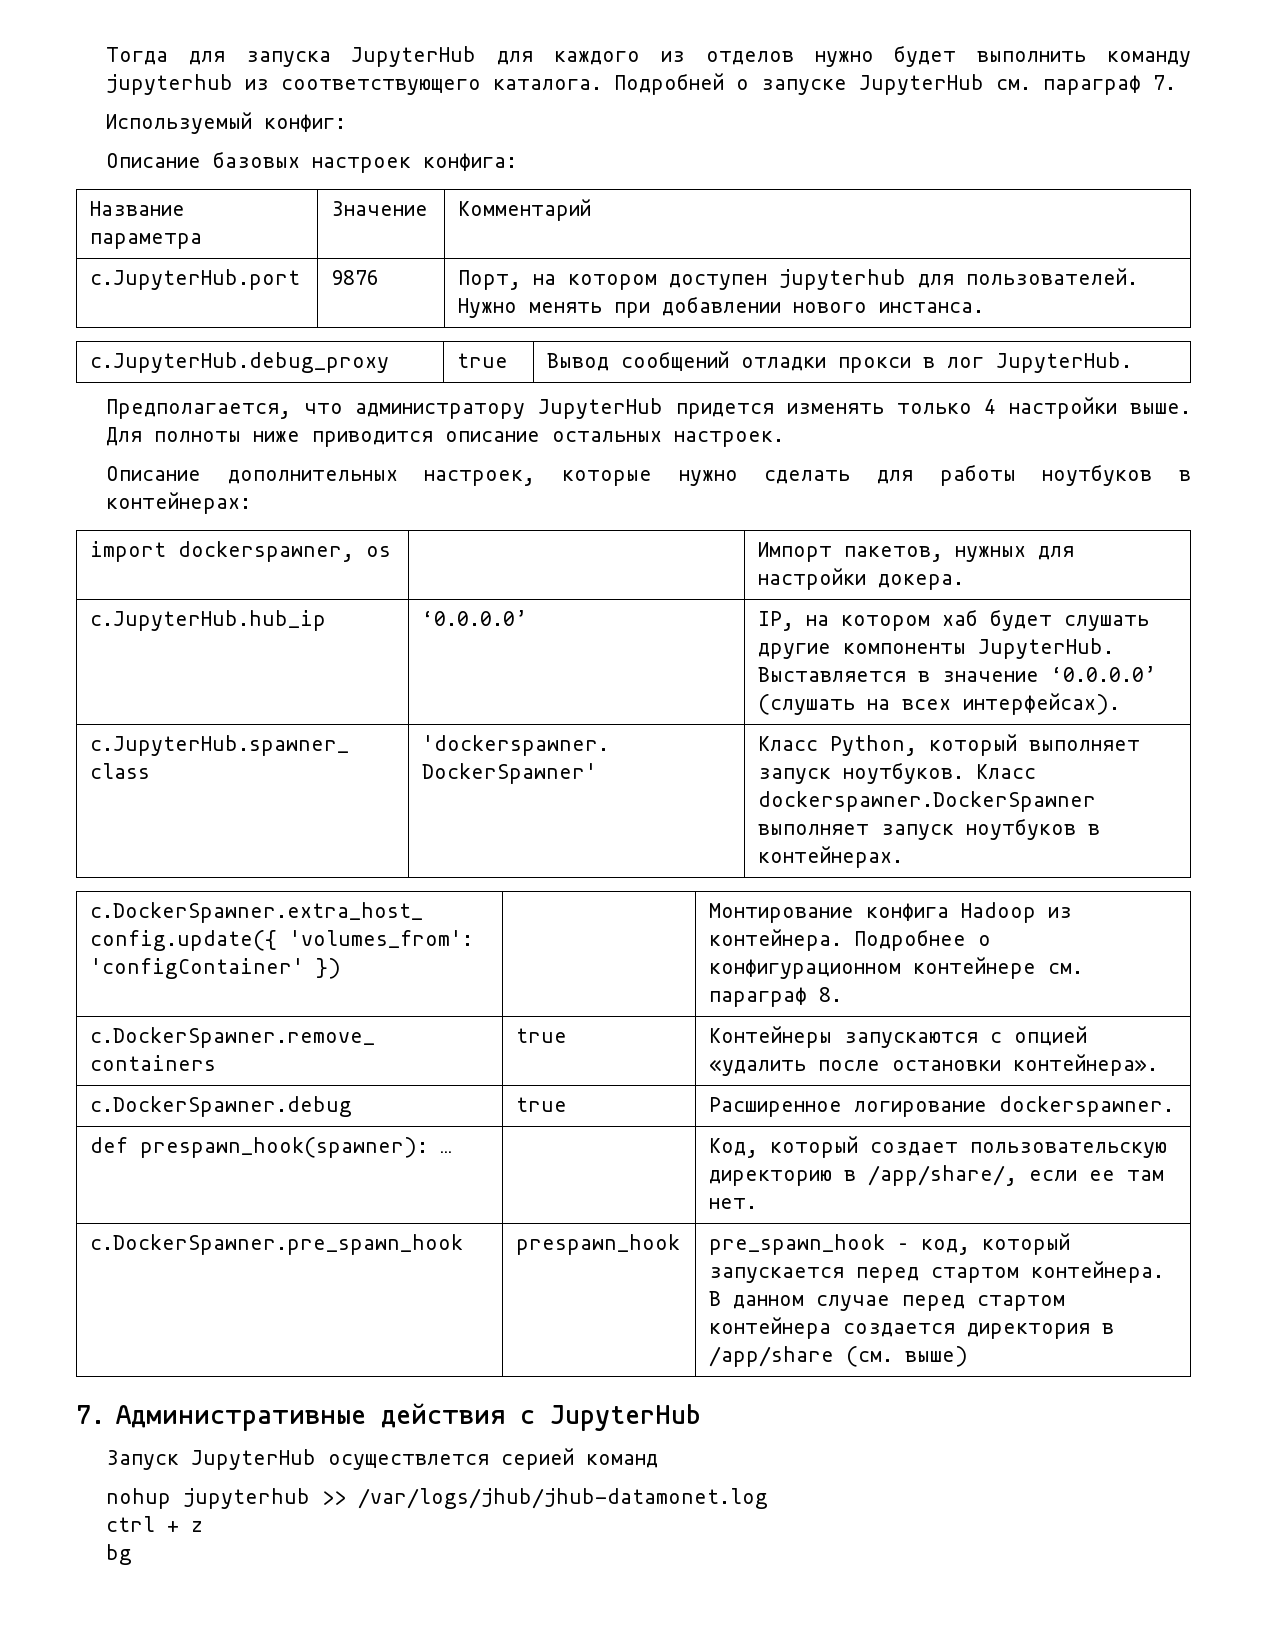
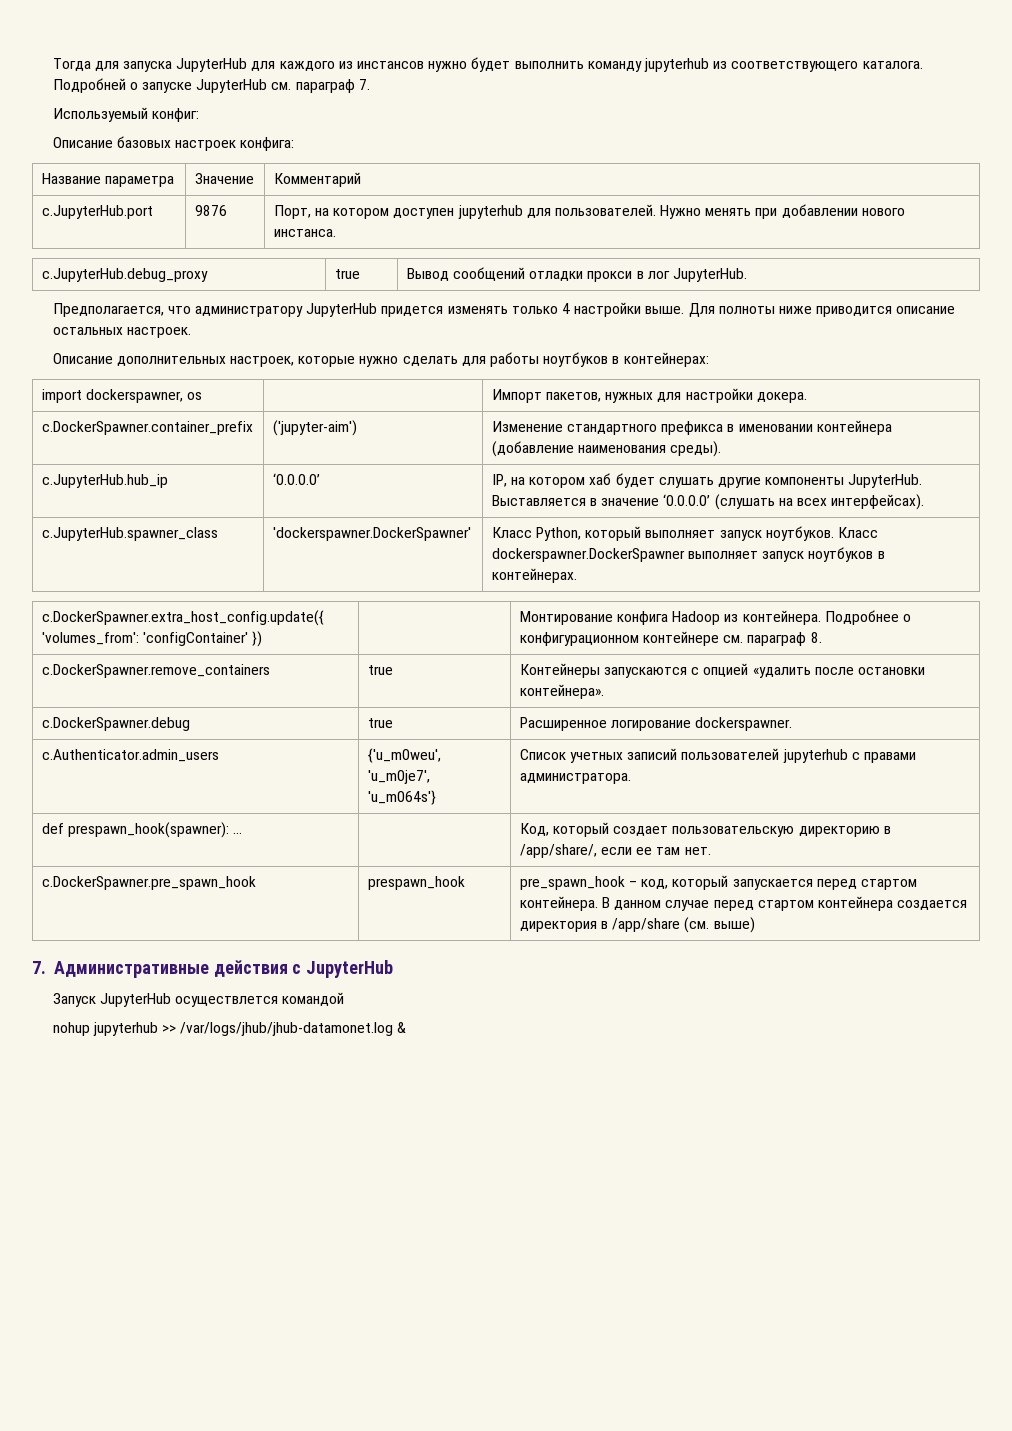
[705,51,794,65] отделов -> [357,61,425,69] инстансов
(965, 582) none -> [41,421,253,435] [272,420,357,436] [491,420,892,435] [491,441,722,457] // c.DockerSpawner.container_prefix | ('jupyter-aim') | Изменение стандартного префикса в именовании контейнера (добавление наименования среды).
(1175, 1106) none -> [41,749,219,762] [367,748,441,763] [367,770,430,784] [367,790,436,805] [519,748,916,763] [519,773,631,784] // c.Authenticator.admin_users | {'u_m0weu', 'u_m0je7', 'u_m064s'} | Список учетных записий пользователей jupyterhub с правами администратора.
[500,1448,658,1470] серией команд -> [282,992,345,1006] командой
[105,1516,203,1532] [105,1544,132,1565] // ctrl + z // bg -> [397,1022,407,1033] &

